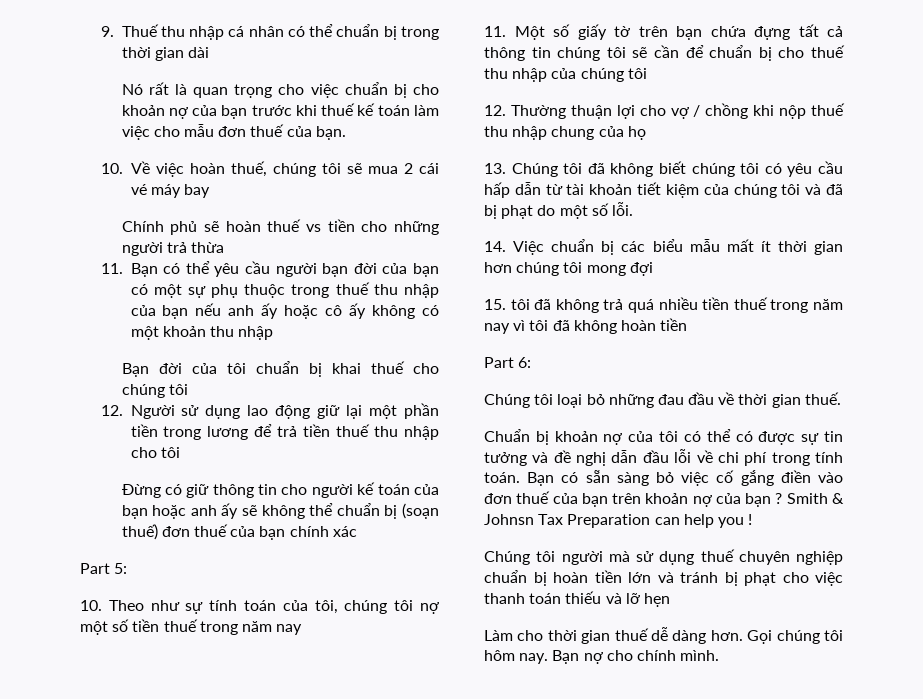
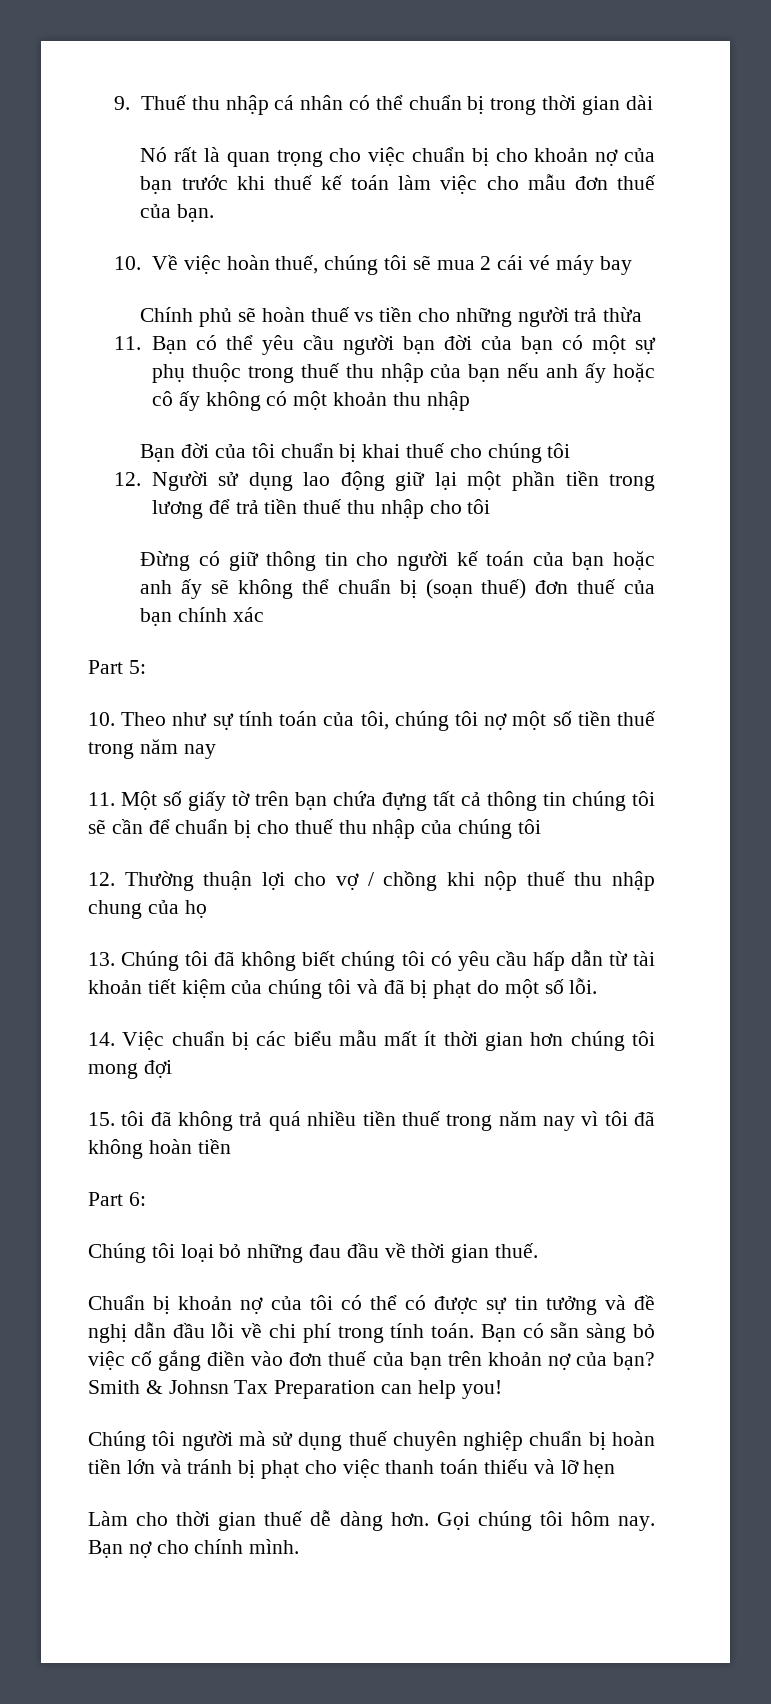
[745,493,783,507] bạn ? -> [613,1352,656,1370] bạn?
[717,514,753,528] you ! -> [461,1380,502,1399] you!

